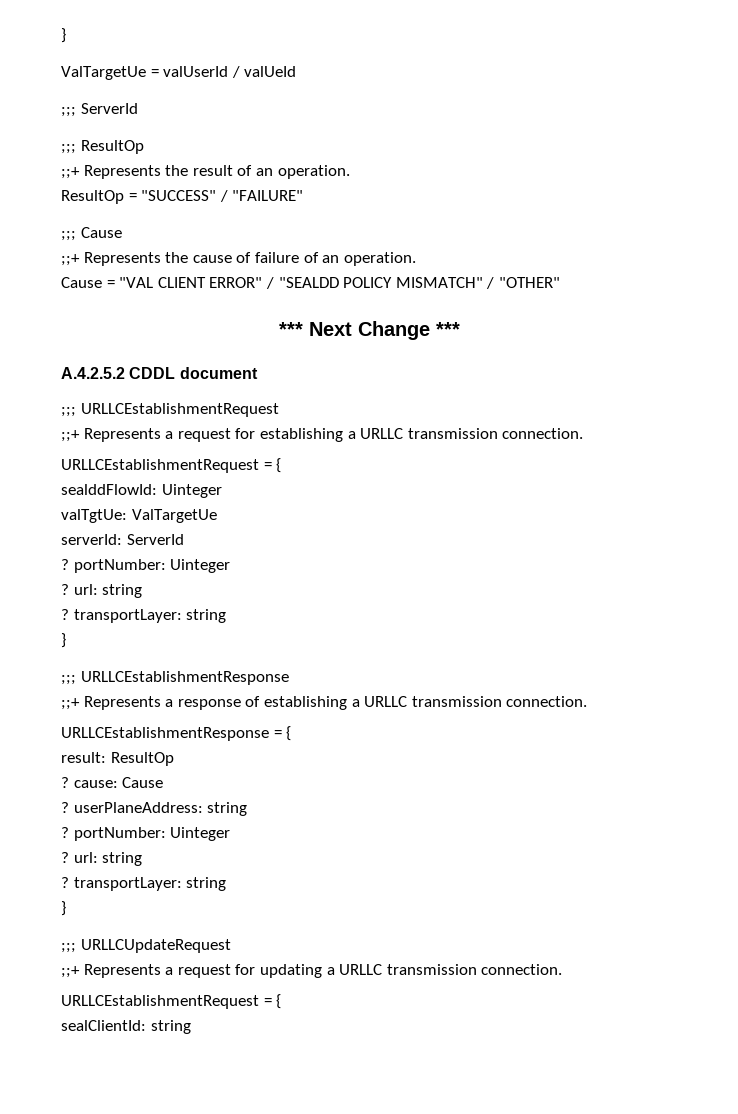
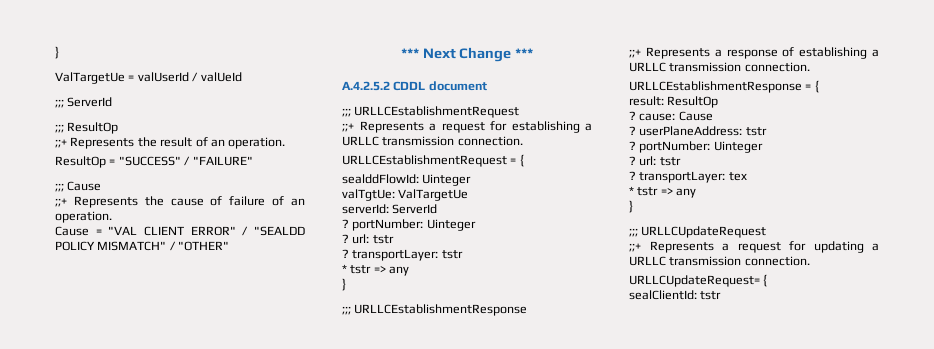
[102,584,143,598] [61,609,227,623] string // ? transportLayer: string -> [372,235,394,244] [342,249,463,261] [342,264,410,276] tstr // ? transportLayer: tstr // * tstr => any
[207,802,248,816] [61,827,231,841] [61,852,143,866] [61,877,227,891] string // ? portNumber: Uinteger // ? url: string // ? transportLayer: string -> [745,127,767,136] [629,141,763,153] [629,156,681,166] [629,171,747,183] [629,186,697,198] tstr // ? portNumber: Uinteger // ? url: tstr // ? transportLayer: tex // * tstr => any
[61,995,272,1009] URLLCEstablishmentRequest = -> [629,275,760,287] URLLCUpdateRequest=
[150,1020,191,1034] string -> [700,291,722,300] tstr

